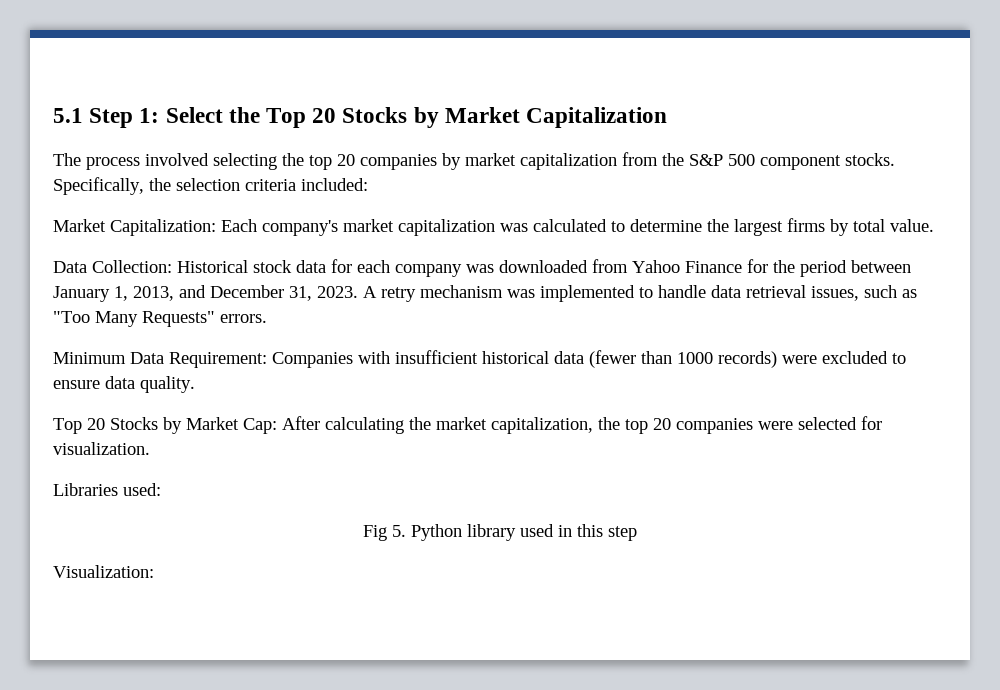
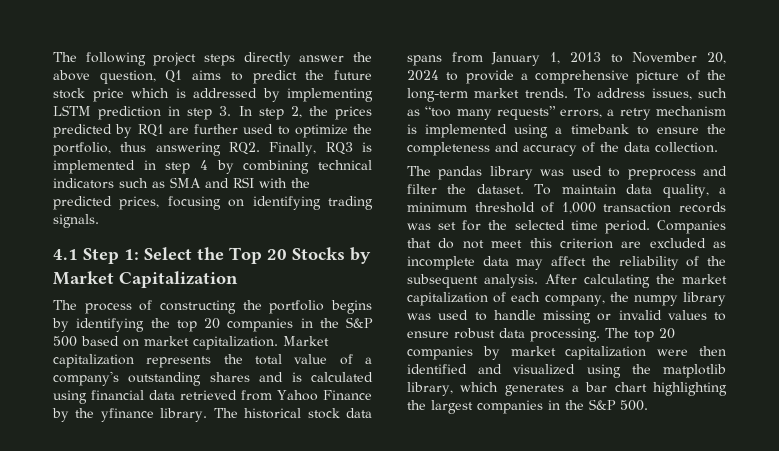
[53,108,83,123] 5.1 -> [53,52,372,66] [53,70,373,84] [53,88,373,102] [53,105,372,120] [53,124,372,138] [53,142,372,156] [53,160,372,174] [53,177,310,189] [53,196,373,210] [53,214,99,228] [53,249,78,260] The following project steps directly answer the above question, Q1 aims to predict the future stock price which is addressed by implementing LSTM prediction in step 3. In step 2, the prices predicted by RQ1 are further used to optimize the portfolio, thus answering RQ2. Finally, RQ3 is implemented in step 4 by combining technical indicators such as SMA and RSI with the predicted prices, focusing on identifying trading signals. // 4.1
[145,153,304,170] involved selecting the -> [139,300,372,314] [52,317,373,332] [53,336,329,350] [53,354,372,368] [53,371,373,386] [53,390,372,404] [52,408,372,422] [407,52,726,66] [407,70,726,84] [407,88,727,102] [407,106,726,120] [407,124,726,138] [407,142,718,156] [407,166,727,180] [407,184,726,198] [407,202,726,214] [407,220,726,234] [407,238,726,249] [407,256,726,270] [407,274,727,288] [407,292,726,306] [407,310,726,324] [407,328,629,342] of constructing the portfolio begins by identifying the top 20 companies in the S&P 500 based on market capitalization. Market capitalization represents the total value of a company's outstanding shares and is calculated using financial data retrieved from Yahoo Finance by the yfinance library. The historical stock data spans from January 1, 2013 to November 20, 2024 to provide a comprehensive picture of the long-term market trends. To address issues, such as “too many requests” errors, a retry mechanism is implemented using a timebank to ensure the completeness and accuracy of the data collection. // The pandas library was used to preprocess and filter the dataset. To maintain data quality, a minimum threshold of 1,000 transaction records was set for the selected time period. Companies that do not meet this criterion are excluded as incomplete data may affect the reliability of the subsequent analysis. After calculating the market capitalization of each company, the numpy library was used to handle missing or invalid values to ensure robust data processing. The
[622,152,895,170] [53,177,368,195] [53,218,934,236] [53,259,911,277] [53,285,917,302] [53,311,267,327] [53,350,906,368] [53,376,195,393] [53,416,882,434] [53,442,150,455] [53,483,161,496] [363,524,637,541] [53,565,154,578] from the S&P 500 component stocks. Specifically, the selection criteria included: // Market Capitalization: Each company's market capitalization was calculated to determine the largest firms by total value. // Data Collection: Historical stock data for each company was downloaded from Yahoo Finance for the period between January 1, 2013, and December 31, 2023. A retry mechanism was implemented to handle data retrieval issues, such as "Too Many Requests" errors. // Minimum Data Requirement: Companies with insufficient historical data (fewer than 1000 records) were excluded to ensure data quality. // Top 20 Stocks by Market Cap: After calculating the market capitalization, the top 20 companies were selected for visualization. // Libraries used: // Fig 5. Python library used in this step // Visualization: -> [657,346,726,356] [407,364,726,378] [407,382,727,396] [407,399,648,414] were then identified and visualized using the matplotlib library, which generates a bar chart highlighting the largest companies in the S&P 500.

